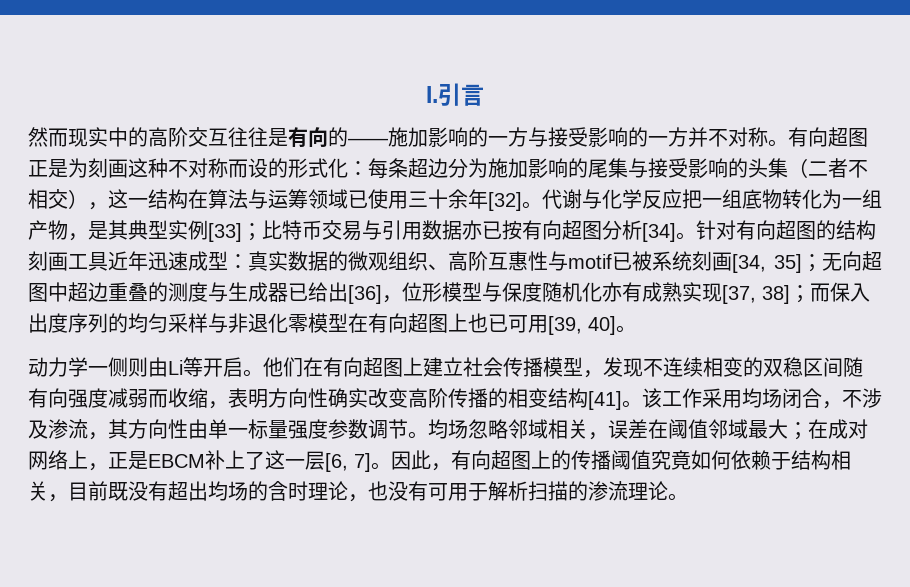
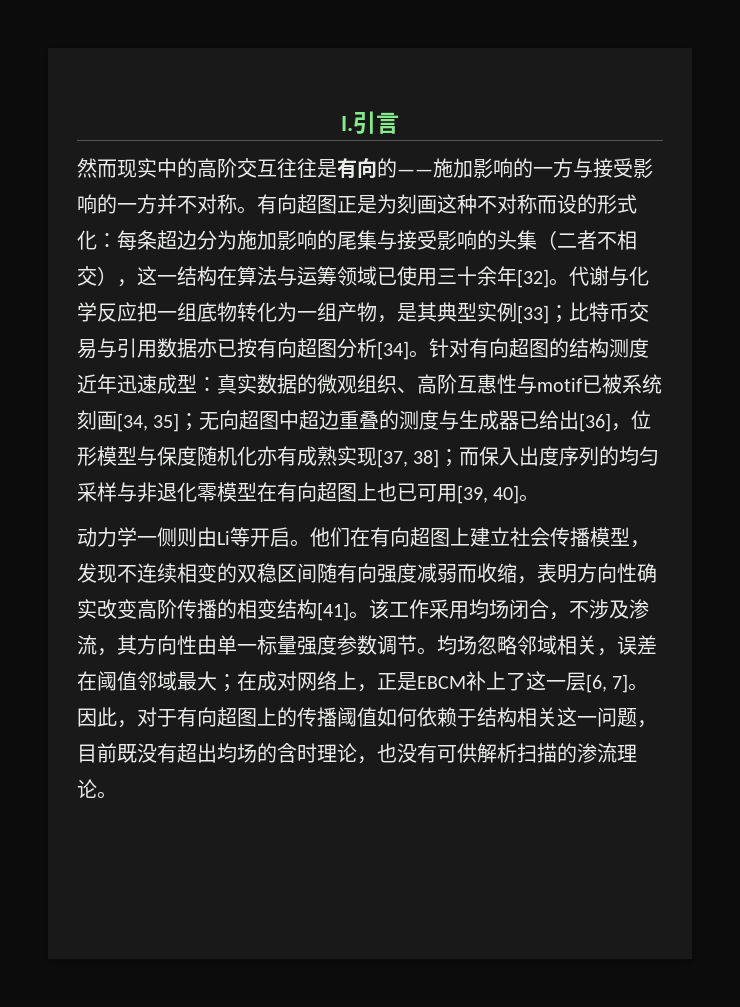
[28,251,108,271] 刻画工具 -> [609,338,649,358] 测度
(451, 467) none -> [137,707,177,727] 对于
[651,450,691,470] 究竟 -> (377, 717) none
(48, 491) none -> [557,707,637,727] 这一问题
[448,483,488,501] 用于 -> [457,743,477,763] 供

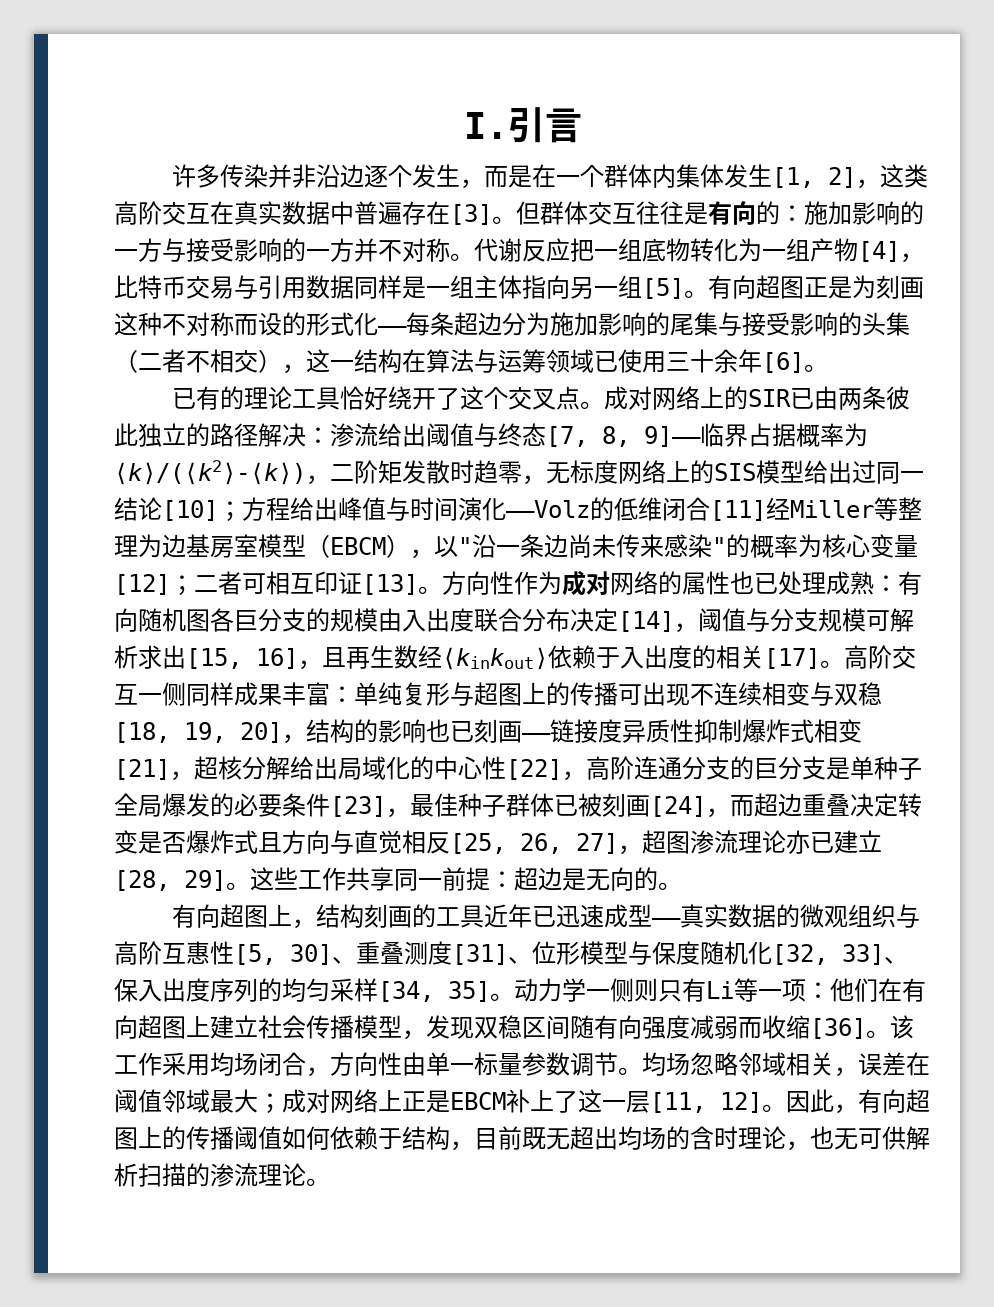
[77,158,237,178] 然而现实中的高阶 -> [172,164,929,189] [114,201,588,225] 许多传染并非沿边逐个发生，而是在一个群体内集体发生[1, 2]，这类高阶交互在真实数据中普遍存在[3]。但群体
[397,169,433,176] —— -> [780,205,804,222] ：
(257, 210) none -> [474,238,924,263] [114,275,708,299] 代谢反应把一组底物转化为一组产物[4]，比特币交易与引用数据同样是一组主体指向另一组[5]。
[97,233,117,248] ： -> [378,326,407,333] ——
[517,266,649,288] [77,302,649,324] [77,338,649,360] [77,374,117,394] [32]。代谢与化学反应把一组底物转化为一组产物，是其典型实例[33]；比特币交易与引用数据亦已按有向超图分析[34]。针对有向超图的结构测度近年 -> [762,352,828,373] [172,386,911,410] [114,423,868,447] [114,460,924,485] [114,497,922,522] [114,534,918,559] [114,571,922,596] [114,608,914,633] [114,645,916,670] [114,682,882,706] [114,719,862,744] [114,756,922,781] [114,793,922,818] [114,830,882,855] [114,867,682,891] [172,904,557,929] [6]。 // 已有的理论工具恰好绕开了这个交叉点。成对网络上的SIR已由两条彼此独立的路径解决：渗流给出阈值与终态[7, 8, 9]——临界占据概率为⟨k⟩/(⟨k2⟩-⟨k⟩)，二阶矩发散时趋零，无标度网络上的SIS模型给出过同一结论[10]；方程给出峰值与时间演化——Volz的低维闭合[11]经Miller等整理为边基房室模型（EBCM），以"沿一条边尚未传来感染"的概率为核心变量[12]；二者可相互印证[13]。方向性作为成对网络的属性也已处理成熟：有向随机图各巨分支的规模由入出度联合分布决定[14]，阈值与分支规模可解析求出[15, 16]，且再生数经⟨kinkout⟩依赖于入出度的相关[17]。高阶交互一侧同样成果丰富：单纯复形与超图上的传播可出现不连续相变与双稳[18, 19, 20]，结构的影响也已刻画——链接度异质性抑制爆炸式相变[21]，超核分解给出局域化的中心性[22]，高阶连通分支的巨分支是单种子全局爆发的必要条件[23]，最佳种子群体已被刻画[24]，而超边重叠决定转变是否爆炸式且方向与直觉相反[25, 26, 27]，超图渗流理论亦已建立[28, 29]。这些工作共享同一前提：超边是无向的。 // 有向超图上，结构刻画的工具近年已
[197,377,217,392] ： -> [652,918,682,925] ——
[397,387,417,393] 、 -> [896,904,921,928] 与
[517,374,662,394] [77,410,632,432] 与motif已被系统刻画[34, 35]；无向超图中超边重叠的测度与生成器已给出[36]， -> [234,941,532,965] [5, 30]、重叠测度[31]、
[257,446,480,468] 亦有成熟实现[37, 38]；而 -> [772,944,908,965] [32, 33]、
[117,482,540,504] 与非退化零模型在有向超图上也已可用[39, 40]。 // -> [378,981,514,1002] [34, 35]。
[197,527,310,547] 由Li等开启。 -> [658,978,830,1002] 只有Li等一项：
[117,563,237,583] 不连续相变的 -> (474, 1028) none
[517,563,657,584] [77,599,349,621] ，表明方向性确实改变高阶传播的相变结构[41] -> [810,1018,866,1039] [36]
[569,599,649,619] [77,635,137,656] 不涉及渗流，其 -> (330, 1072) none
[297,635,337,655] 强度 -> (522, 1064) none
[237,671,377,692] 在成对网络上， -> [282,1089,402,1113] 成对网络上
[586,674,629,693] [6, 7] -> [650,1092,762,1113] [11, 12]
[137,707,177,727] 对于 -> (858, 1109) none
[517,707,637,727] 相关这一问题 -> (450, 1138) none
[137,743,177,763] 没有 -> [546,1128,570,1150] 无
[397,743,437,763] 没有 -> [834,1128,858,1150] 无

